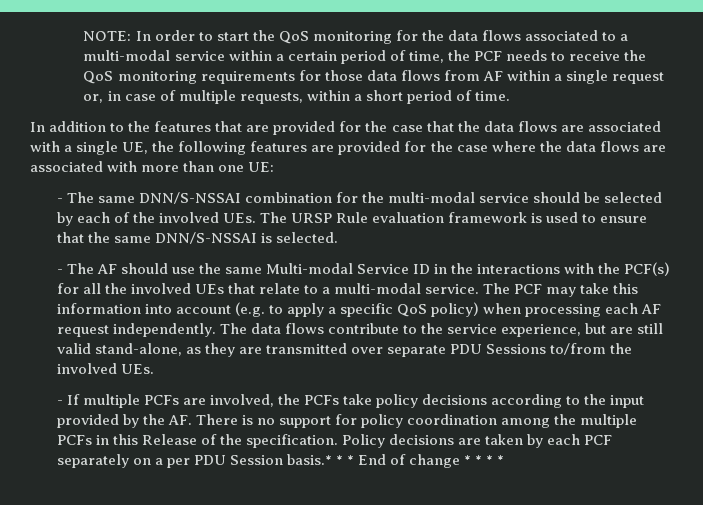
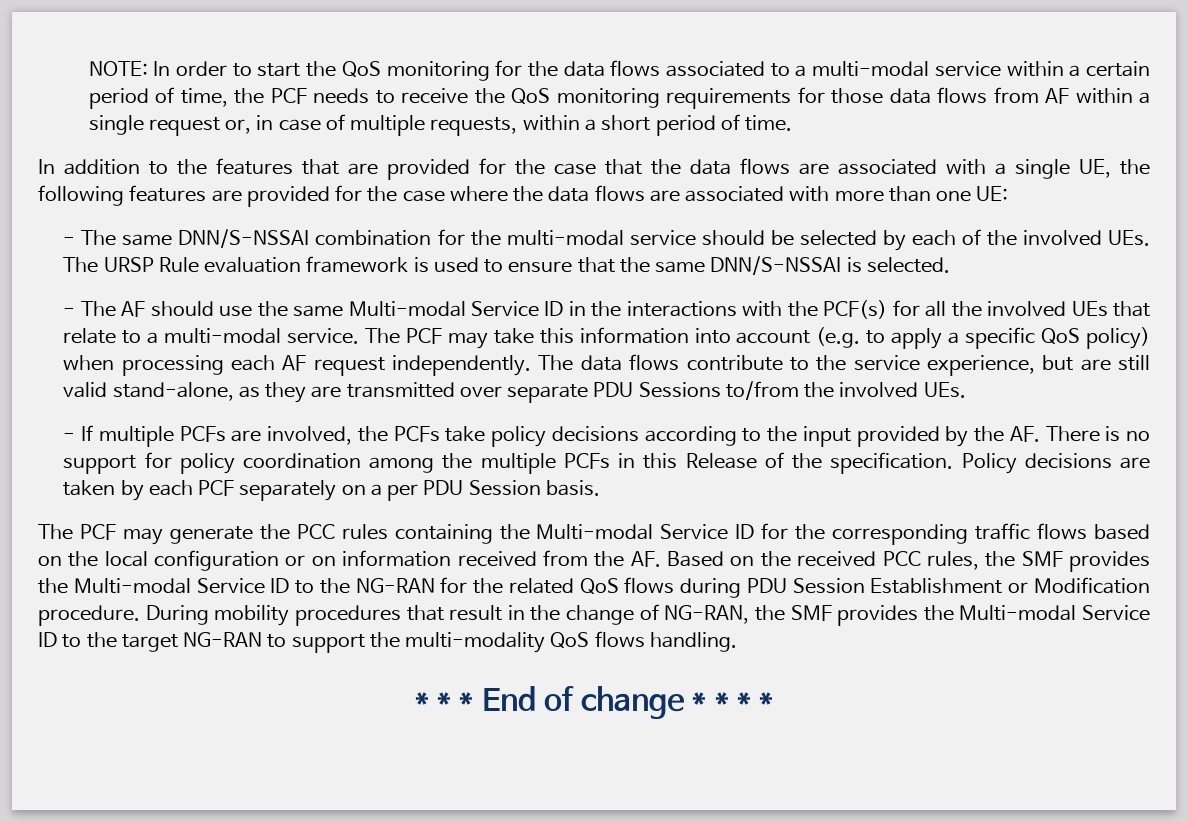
[287,454,333,465] basis.* -> [545,480,600,496] [38,523,1151,545] [38,550,1150,572] [38,577,1150,598] [38,604,1150,626] [38,631,737,653] [414,692,429,710] basis. // The PCF may generate the PCC rules containing the Multi-modal Service ID for the corresponding traffic flows based on the local configuration or on information received from the AF. Based on the received PCC rules, the SMF provides the Multi-modal Service ID to the NG-RAN for the related QoS flows during PDU Session Establishment or Modification procedure. During mobility procedures that result in the change of NG-RAN, the SMF provides the Multi-modal Service ID to the target NG-RAN to support the multi-modality QoS flows handling. // *

